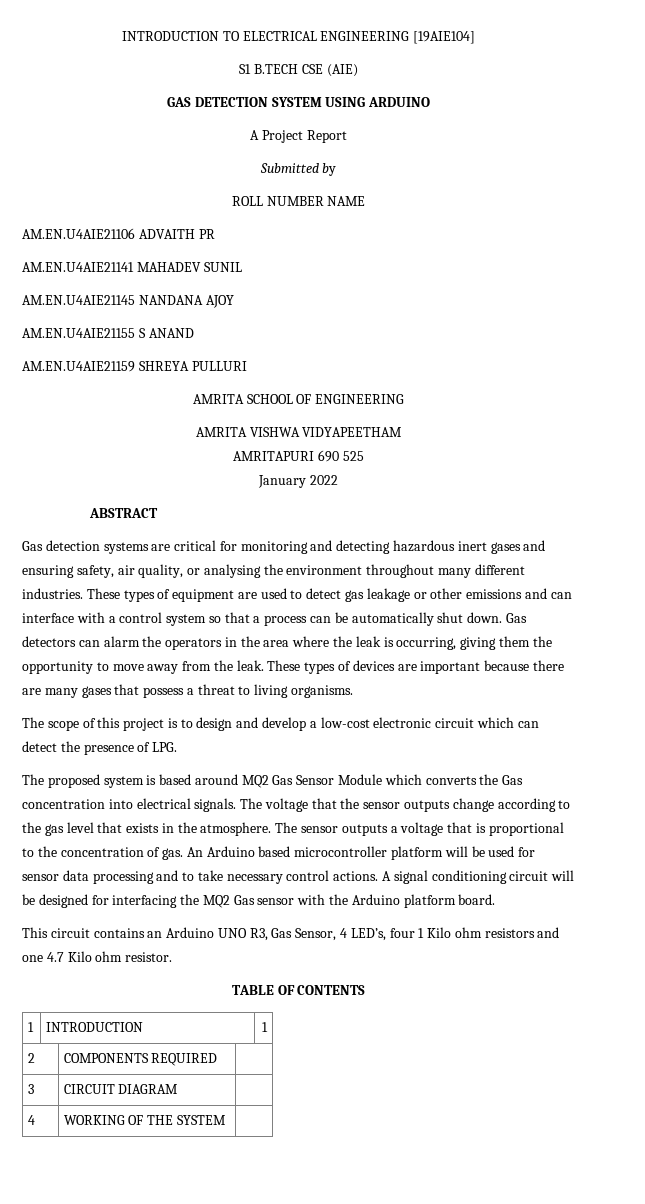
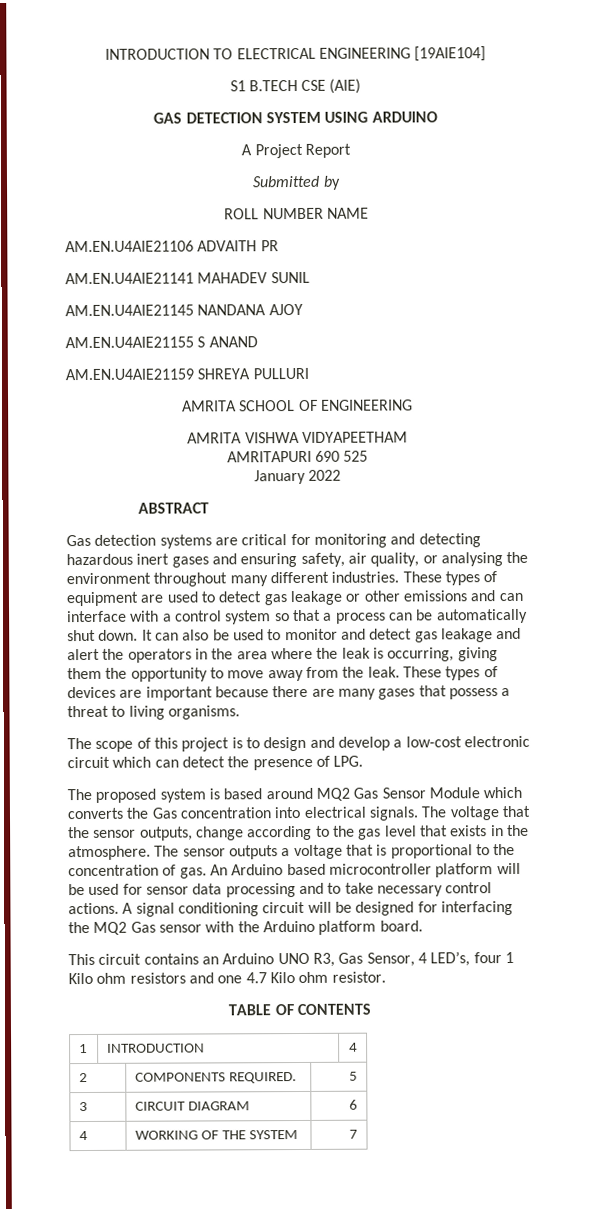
[505,613,527,623] [22,636,140,647] Gas detectors can alarm -> [141,627,522,643] [67,648,100,661] It can also be used to monitor and detect gas leakage and alert
[404,800,451,812] outputs -> [139,826,193,841] outputs,
[262,1022,269,1032] 1 -> [349,1042,359,1052] 4
[151,1053,218,1066] REQUIRED | -> [228,1072,297,1084] [349,1071,359,1081] REQUIRED. | 5
(179, 1089) none -> [349,1099,359,1110] 6
(227, 1120) none -> [349,1129,359,1139] 7

